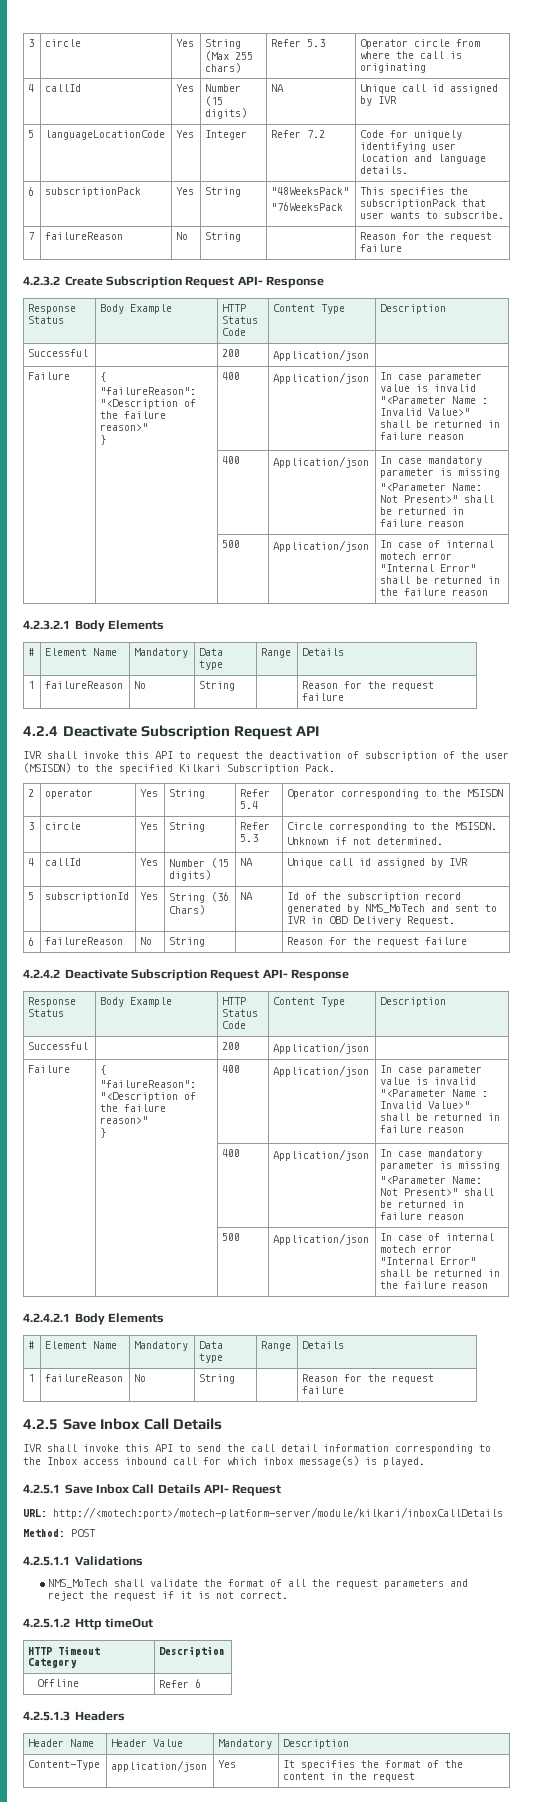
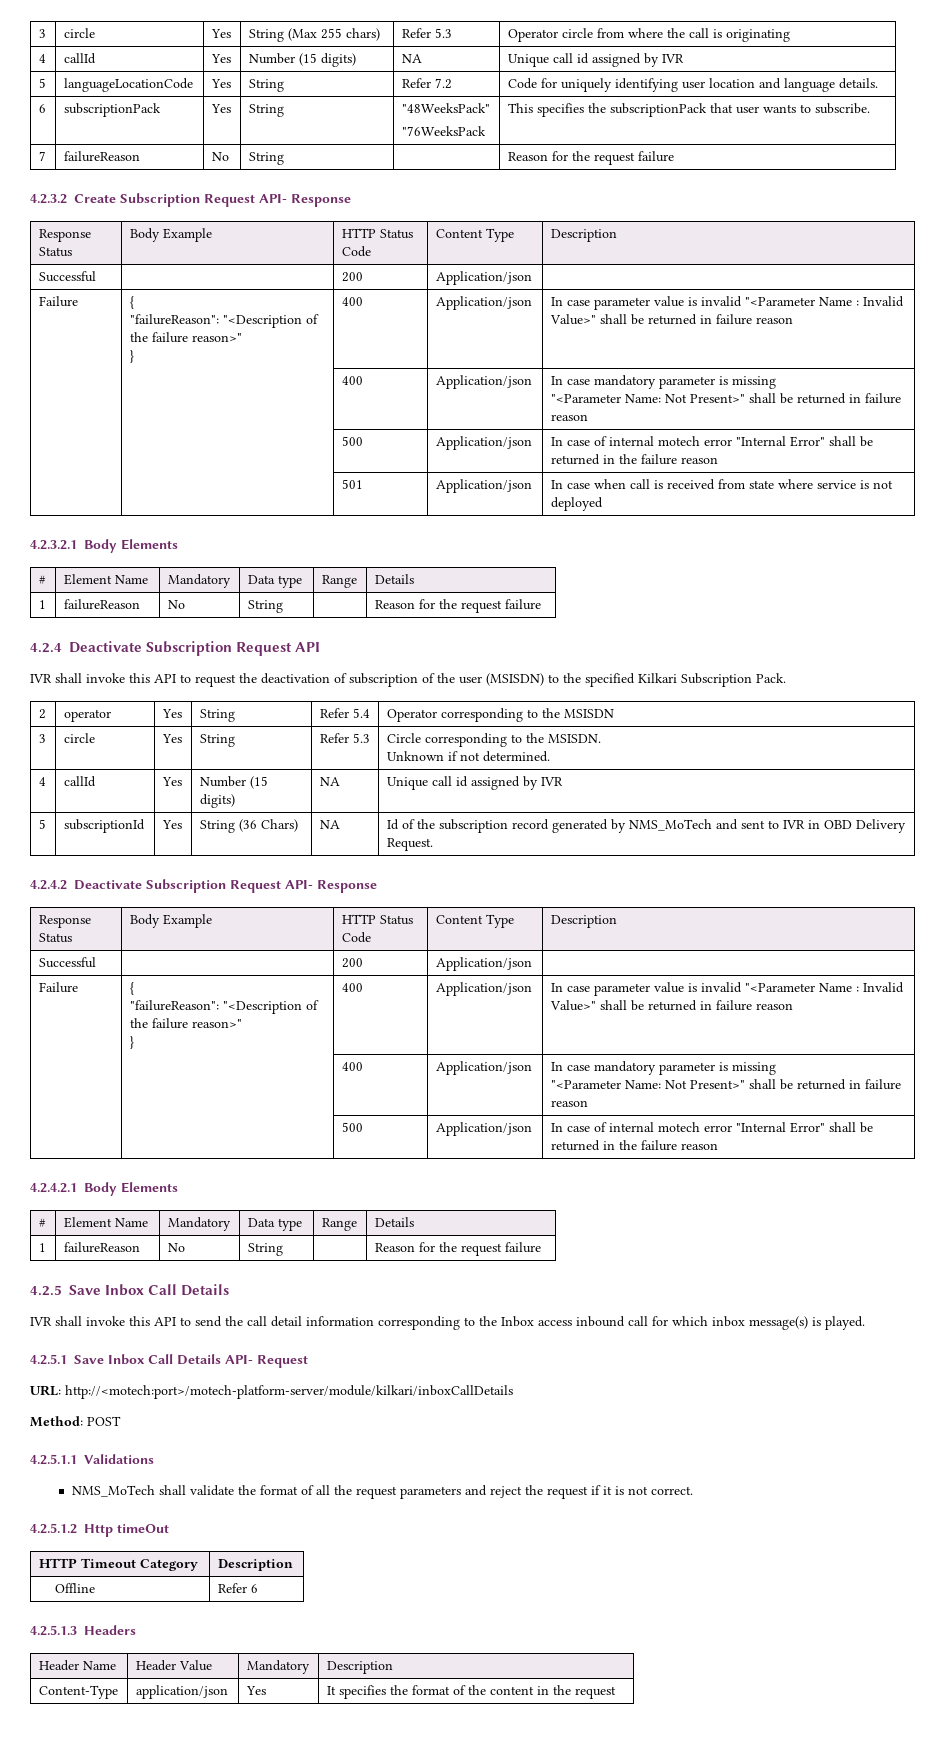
[205,130,248,140] Integer -> [248,79,284,92] String
(489, 592) none -> [341,479,363,489] [435,479,532,493] [550,479,893,490] [550,497,603,511] // | | 501 | Application/json | In case when call is received from state where service is not deployed
[28,937,35,946] [45,937,124,945] [140,937,153,945] [169,937,206,947] [287,937,468,947] // 6 | failureReason | No | String | | Reason for the request failure -> (433, 844) none

